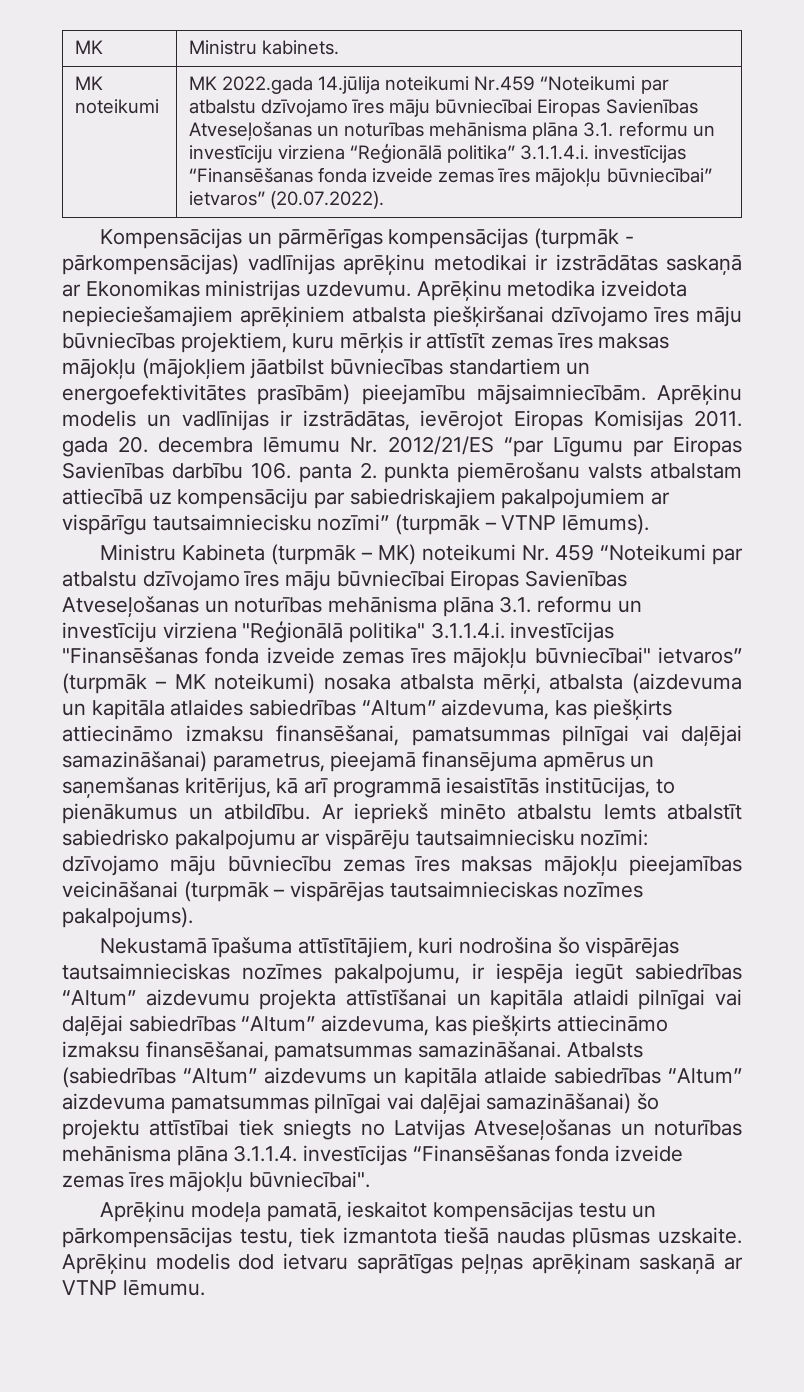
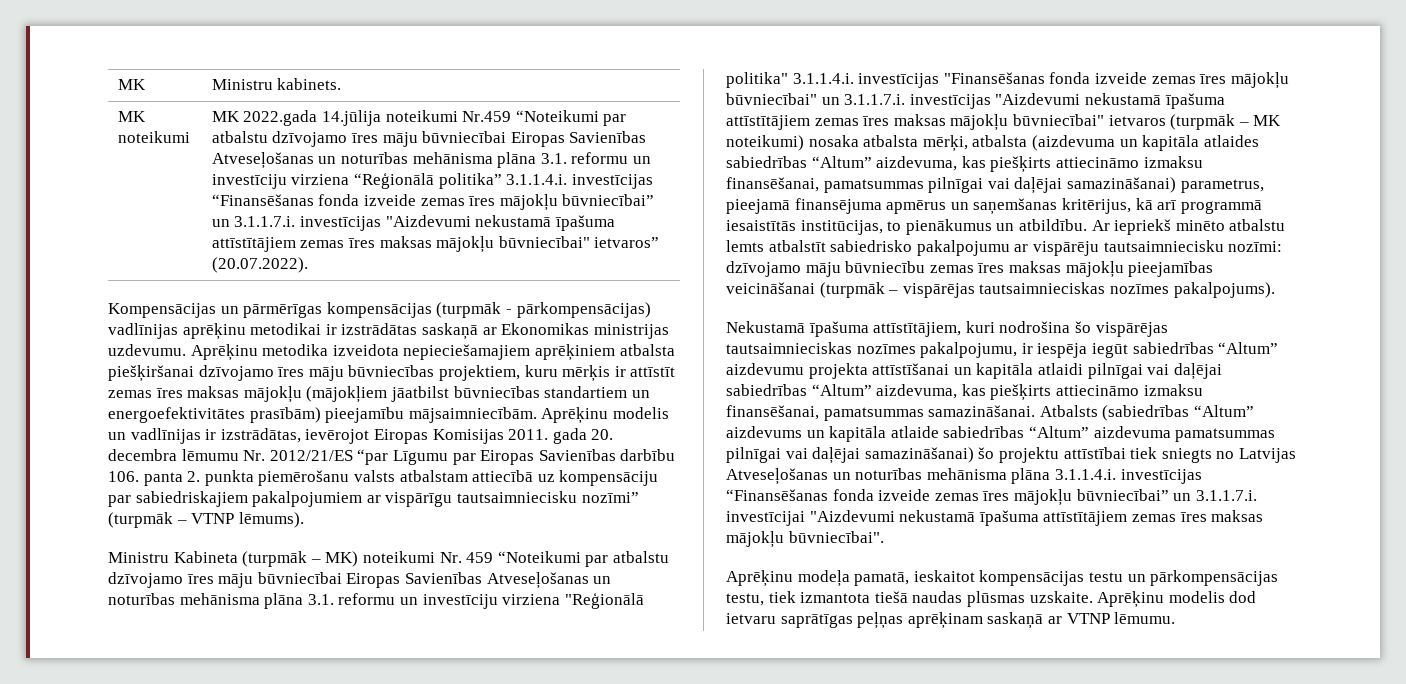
(712, 175) none -> [211,215,615,231] [211,236,590,253] un 3.1.1.7.i. investīcijas "Aizdevumi nekustamā īpašuma attīstītājiem zemas īres maksas mājokļu būvniecībai"
[658,647,743,664] ietvaros” -> [821,93,1225,109] [726,114,1166,131] un 3.1.1.7.i. investīcijas "Aizdevumi nekustamā īpašuma attīstītājiem zemas īres maksas mājokļu būvniecībai" ietvaros
[233,1145,684,1166] [62,1171,244,1192] 3.1.1.4. investīcijas “Finansēšanas fonda izveide zemas īres mājokļu -> [1054,469,1202,484] [726,489,1257,506] [726,510,1264,526] [726,531,784,548] 3.1.1.4.i. investīcijas “Finansēšanas fonda izveide zemas īres mājokļu būvniecībai” un 3.1.1.7.i. investīcijai "Aizdevumi nekustamā īpašuma attīstītājiem zemas īres maksas mājokļu

